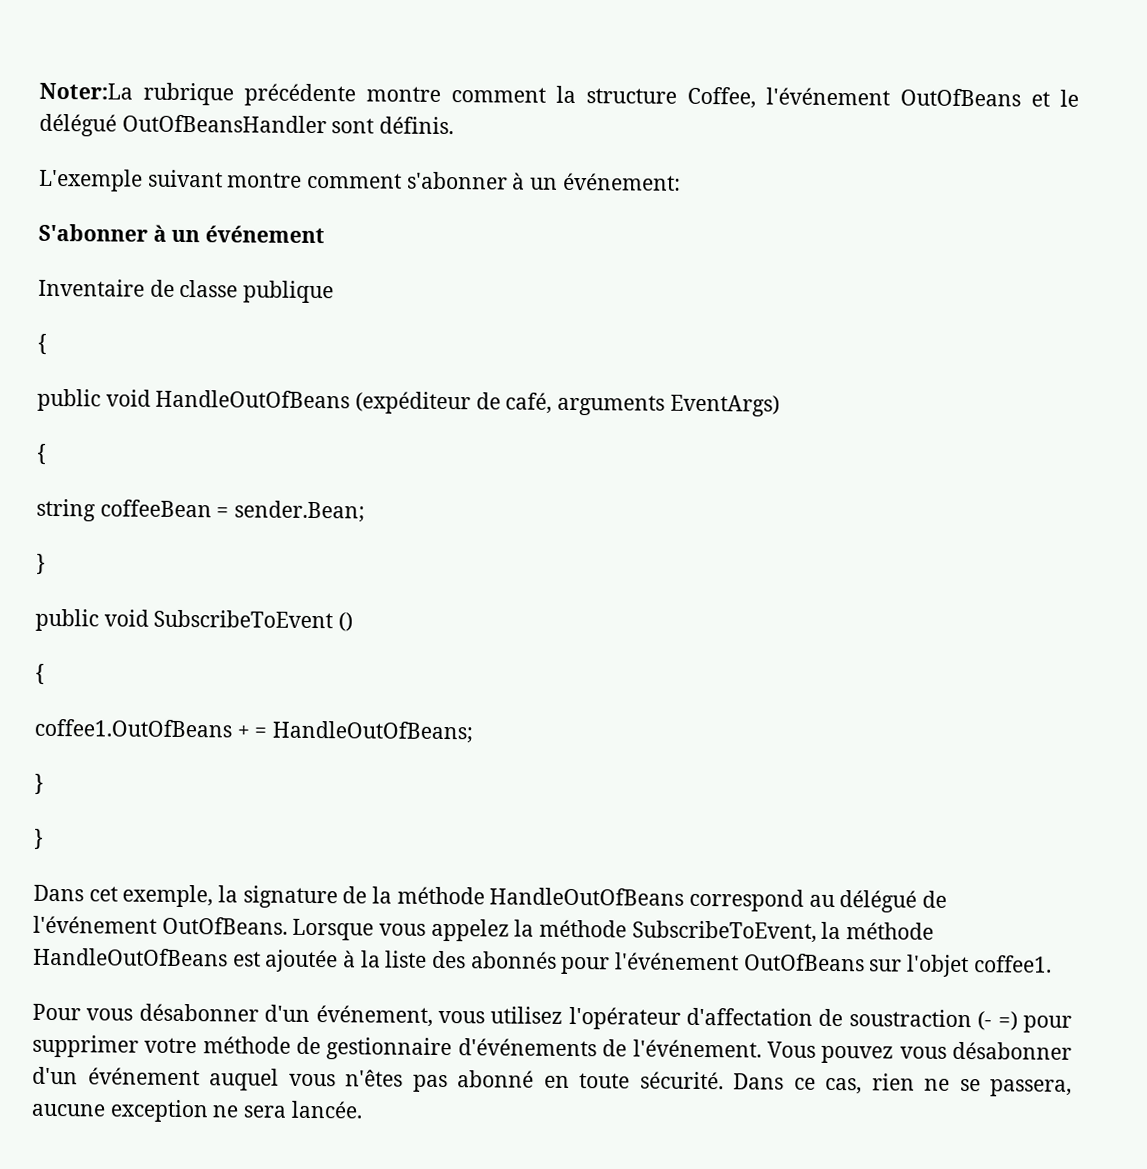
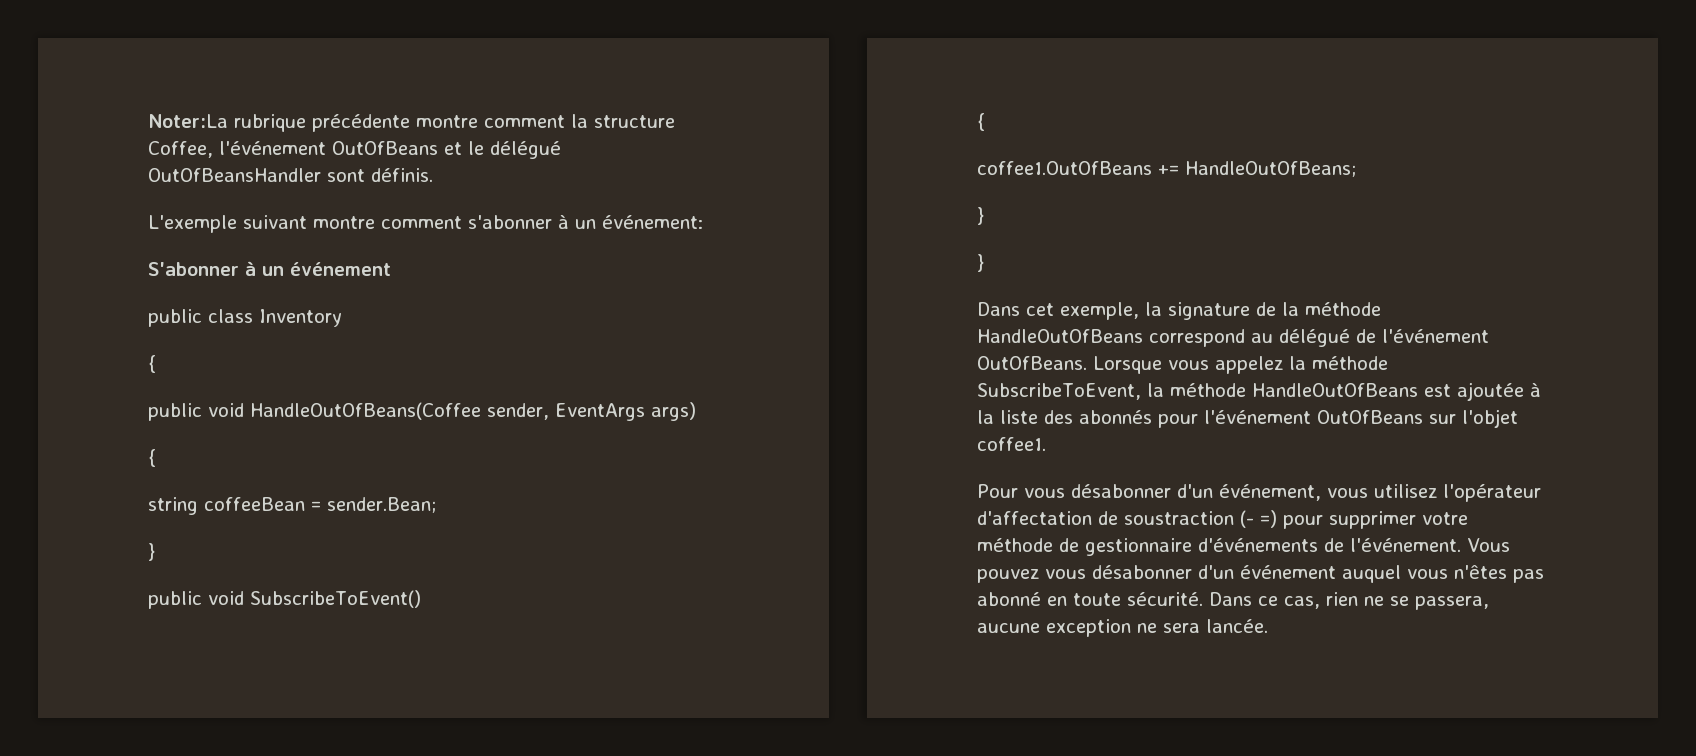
[38,278,335,304] Inventaire de classe publique -> [148,309,342,327] public class Inventory
[155,389,780,417] HandleOutOfBeans (expéditeur de café, arguments EventArgs) -> [250,402,696,421] HandleOutOfBeans(Coffee sender, EventArgs args)
[153,609,354,632] SubscribeToEvent () -> [250,590,421,608] SubscribeToEvent()
[236,725,268,738] + = -> [1158,165,1179,175] +=

